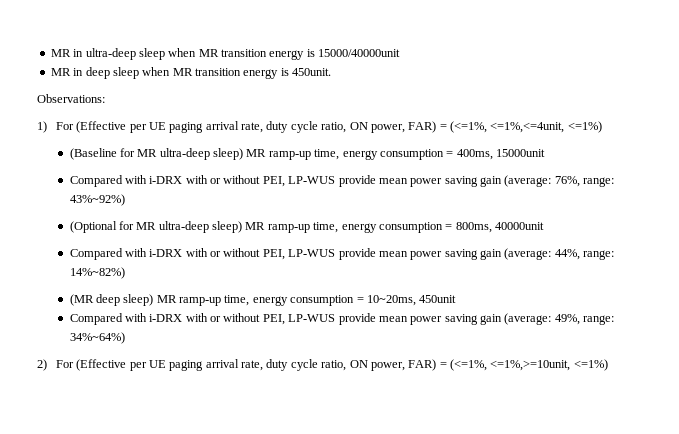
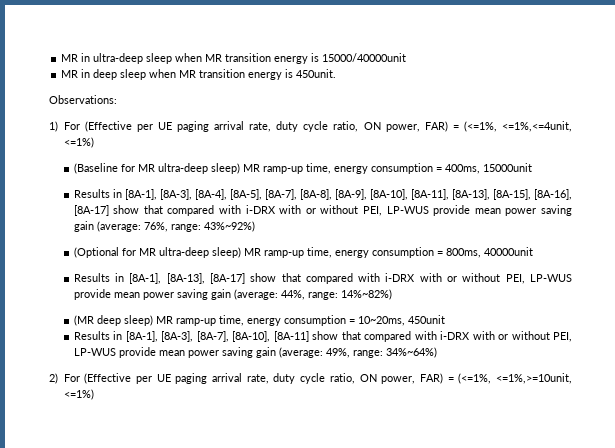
[69,175,123,187] Compared -> [73,189,573,200] [73,205,215,216] Results in [8A-1], [8A-3], [8A-4], [8A-5], [8A-7], [8A-8], [8A-9], [8A-10], [8A-11], [8A-13], [8A-15], [8A-16], [8A-17] show that compared
[69,248,123,260] Compared -> [73,273,353,284] Results in [8A-1], [8A-13], [8A-17] show that compared
[69,313,123,325] Compared -> [73,331,412,342] Results in [8A-1], [8A-3], [8A-7], [8A-10], [8A-11] show that compared

